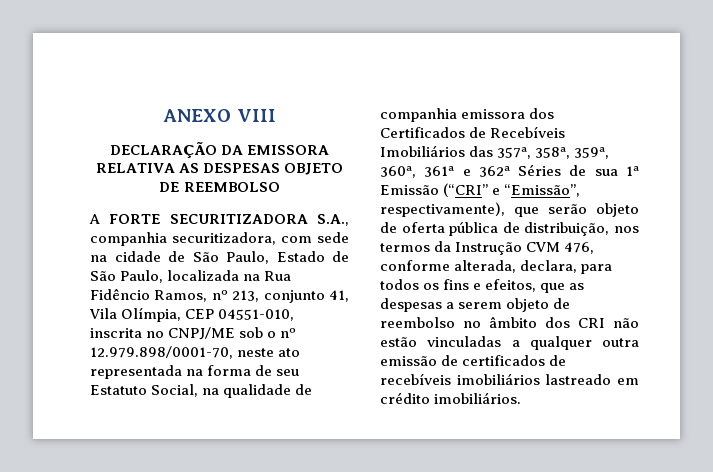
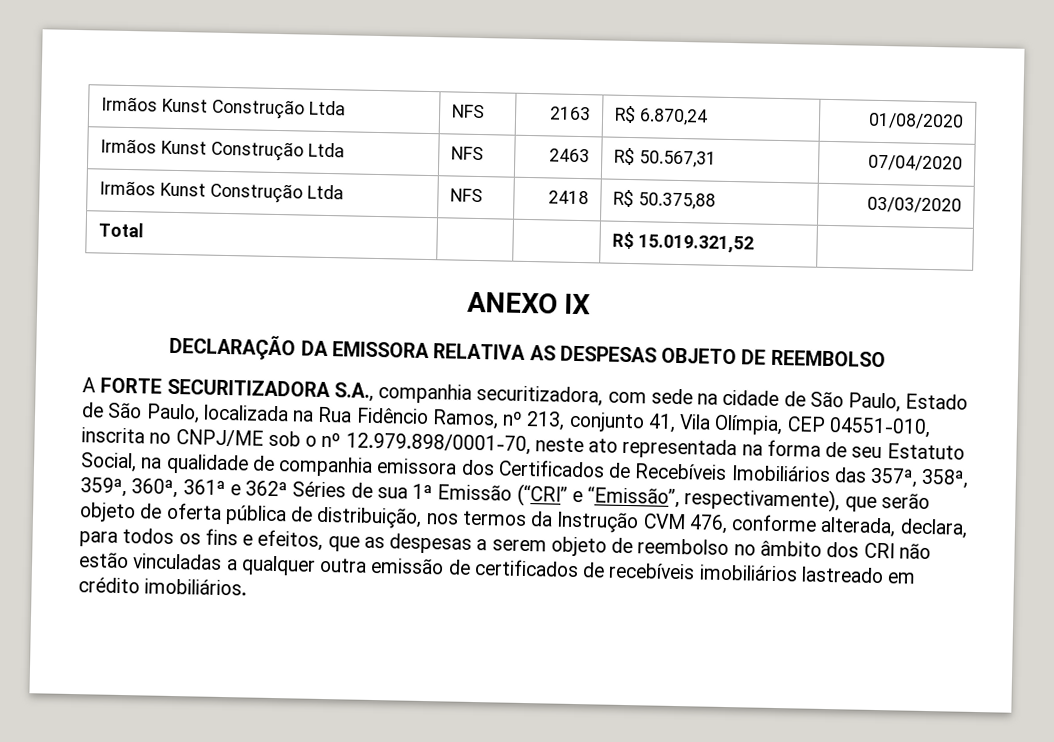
[163,109,276,122] ANEXO VIII -> [101,96,347,120] [452,104,486,119] [549,106,591,121] [614,105,709,126] [867,112,964,130] [100,138,346,162] [451,146,485,161] [548,148,590,163] [614,147,718,168] [867,154,963,172] [99,180,345,204] [450,188,484,203] [547,190,589,205] [613,189,717,210] [866,196,962,214] [98,222,145,238] [612,231,755,254] [466,291,592,315] Irmãos Kunst Construção Ltda | NFS | 2163 | R$ 6.870,24 | 01/08/2020 // Irmãos Kunst Construção Ltda | NFS | 2463 | R$ 50.567,31 | 07/04/2020 // Irmãos Kunst Construção Ltda | NFS | 2418 | R$ 50.375,88 | 03/03/2020 // Total | | | R$ 15.019.321,52 | // ANEXO IX

